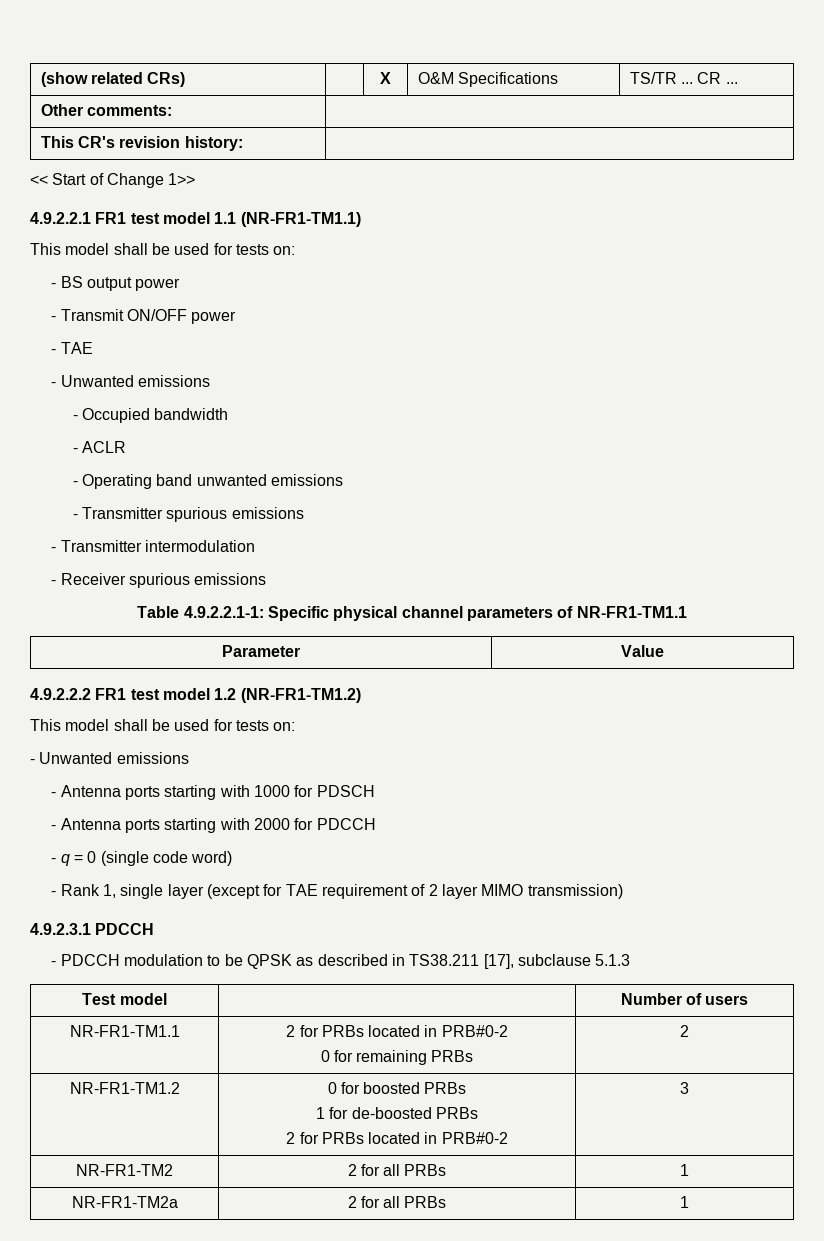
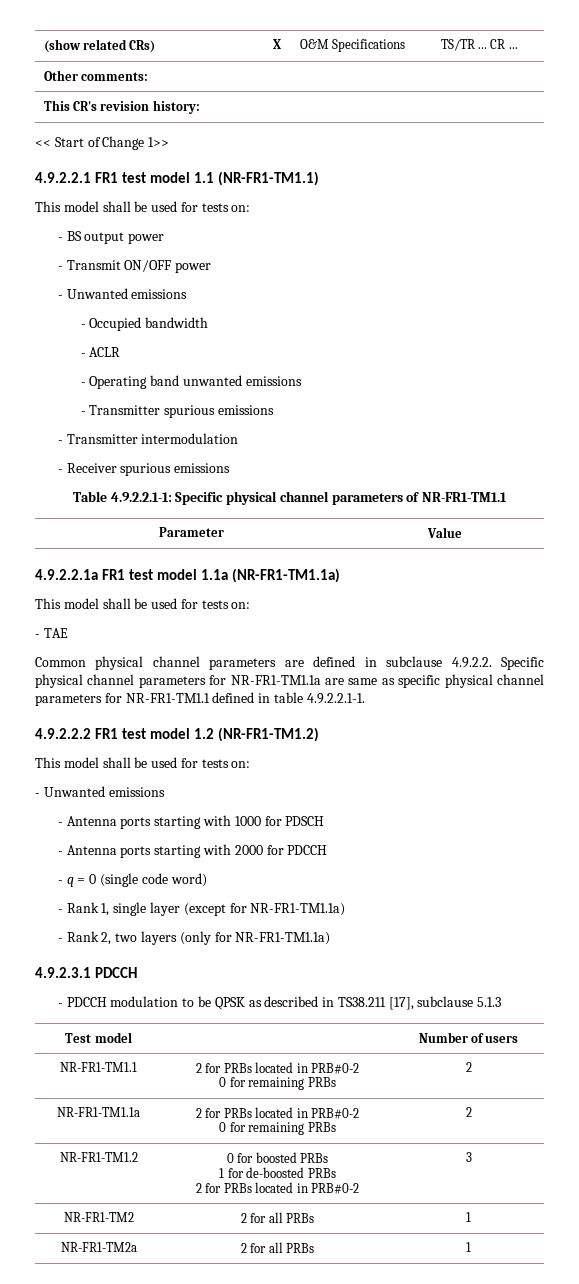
[51,342,93,354] // - TAE -> (212, 267) none
(664, 651) none -> [35,568,340,583] [35,598,251,609] [35,628,68,638] [35,656,545,670] [35,674,544,688] [35,692,365,706] // 4.9.2.2.1a FR1 test model 1.1a (NR-FR1-TM1.1a) // This model shall be used for tests on: // - TAE // Common physical channel parameters are defined in subclause 4.9.2.2. Specific physical channel parameters for NR-FR1-TM1.1a are same as specific physical channel parameters for NR-FR1-TM1.1 defined in table 4.9.2.2.1-1.
[285,884,623,899] TAE requirement of 2 layer MIMO transmission) -> [250,903,346,916] [57,931,331,945] NR-FR1-TM1.1a) // - Rank 2, two layers (only for NR-FR1-TM1.1a)
(689, 1031) none -> [57,1107,140,1117] [196,1107,359,1119] [219,1122,336,1135] [465,1107,472,1117] // NR-FR1-TM1.1a | 2 for PRBs located in PRB#0-2 // 0 for remaining PRBs | 2

